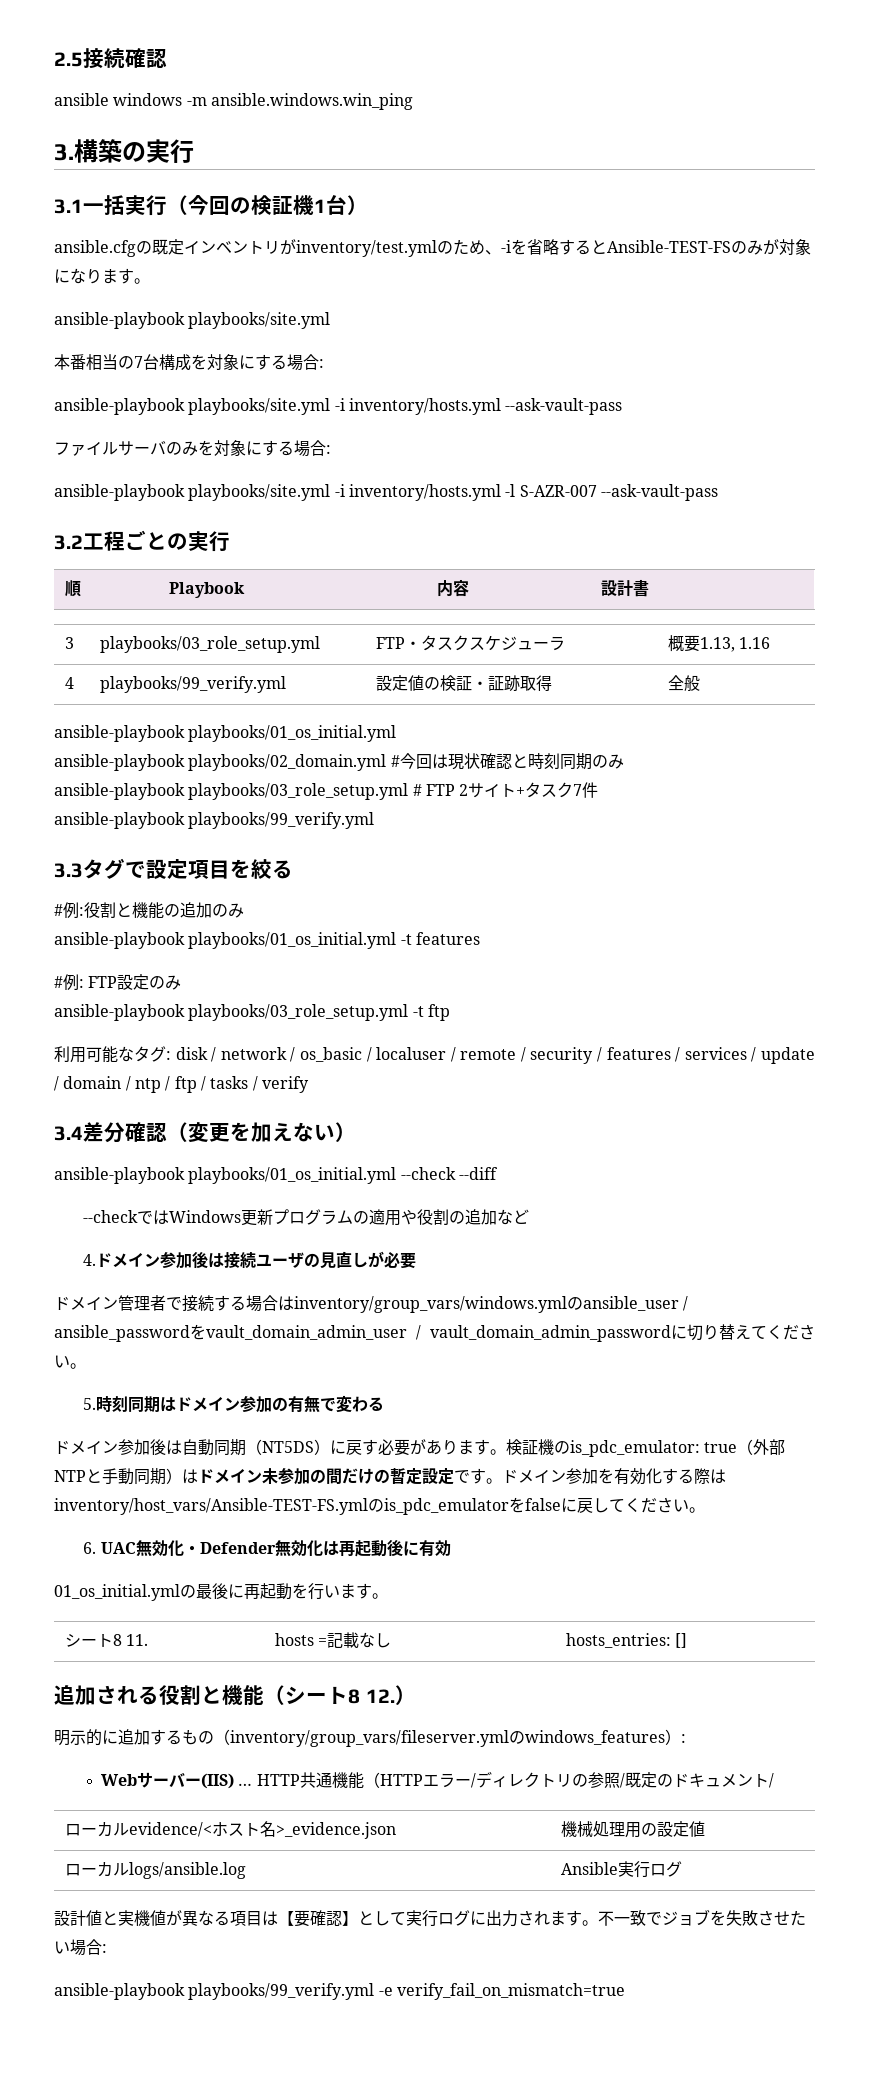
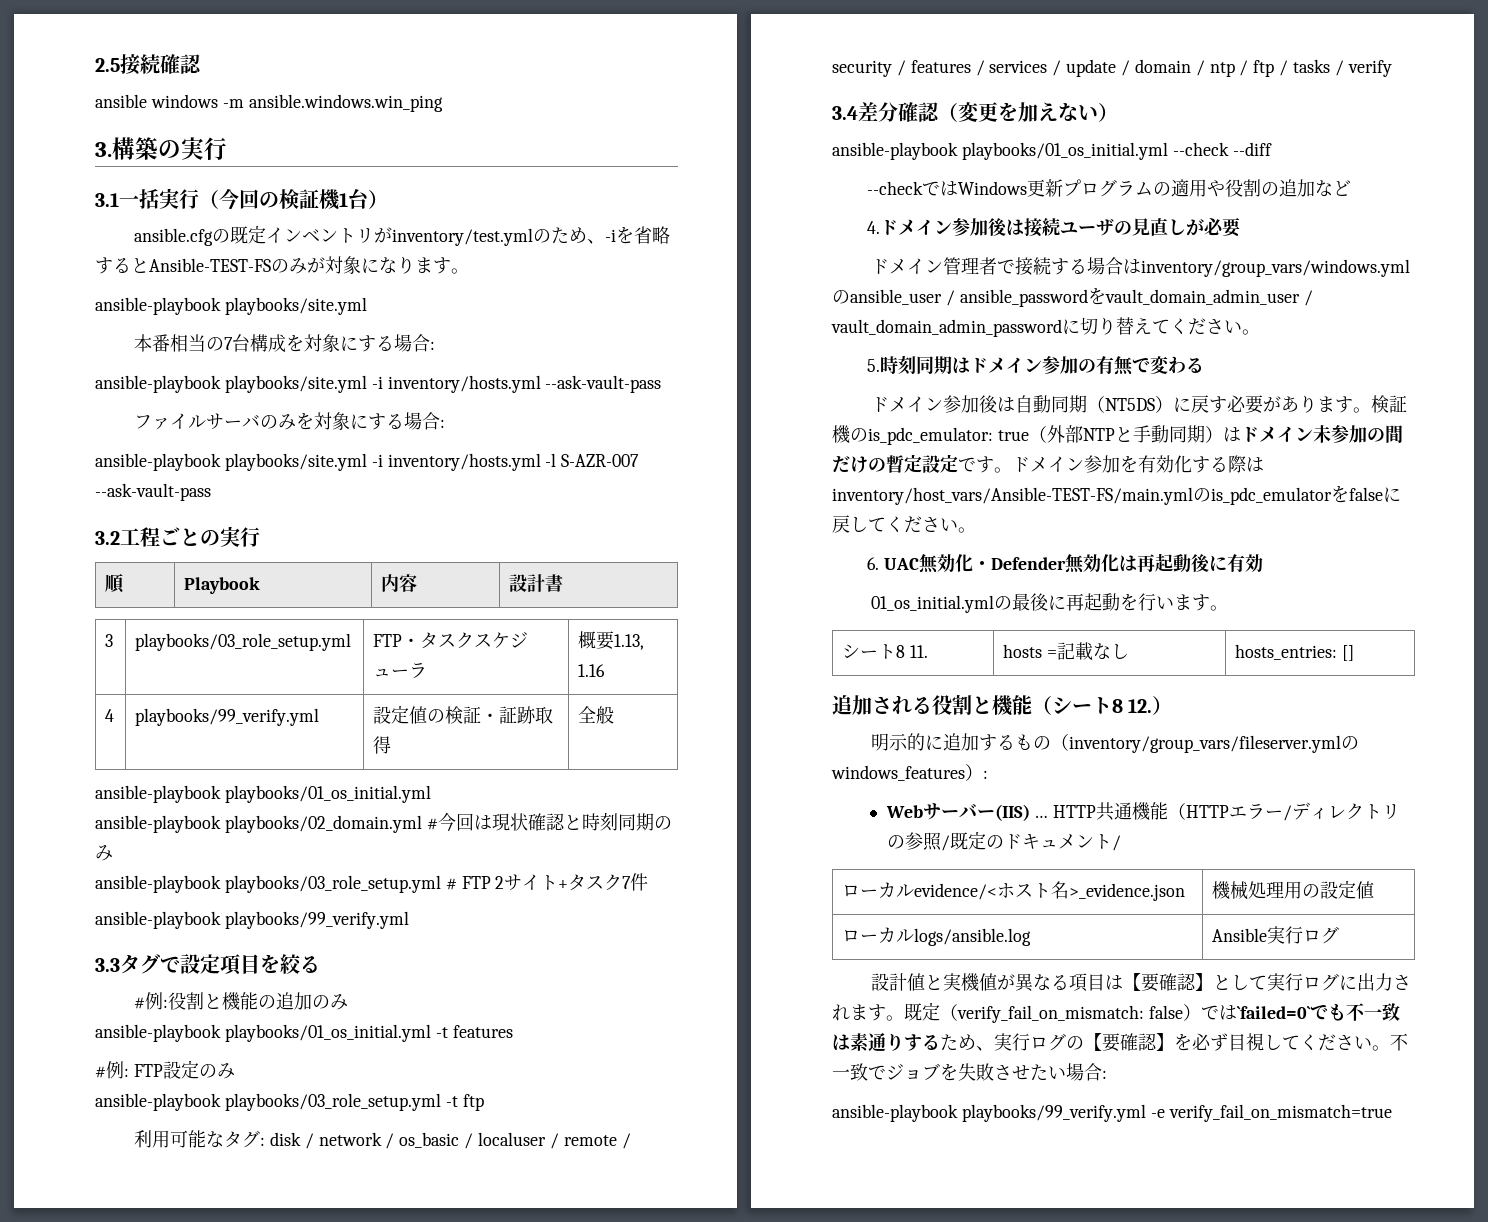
[54,1498,368,1515] inventory/host_vars/Ansible-TEST-FS.yml -> [832,487,1193,505] inventory/host_vars/Ansible-TEST-FS/main.yml
(598, 1923) none -> [904,1002,1400,1023] [832,1033,1390,1052] 既定（verify_fail_on_mismatch: false）では`failed=0`でも不一致は素通りするため、実行ログの【要確認】を必ず目視してください。

